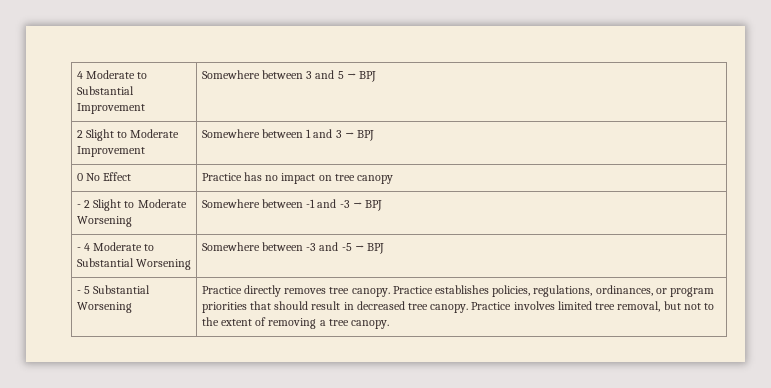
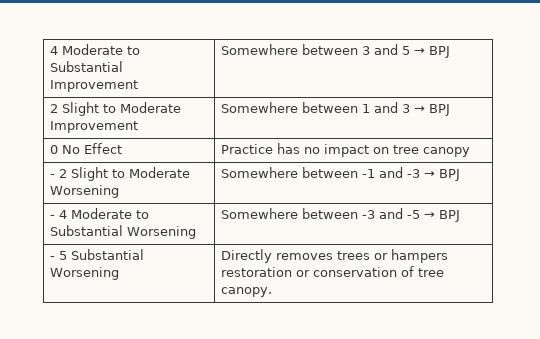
[201,285,715,297] [201,301,715,313] [201,317,326,329] Practice directly removes tree canopy. Practice establishes policies, regulations, ordinances, or program priorities that should result in decreased tree canopy. Practice involves limited tree removal, but not to the extent of removing a -> [221,249,449,263] [221,266,415,277] Directly removes trees or hampers restoration or conservation of

